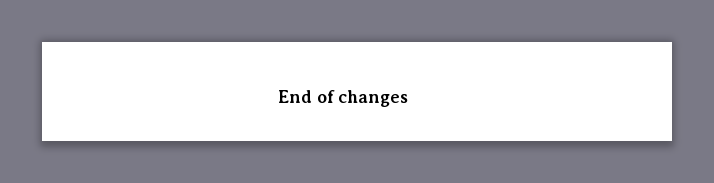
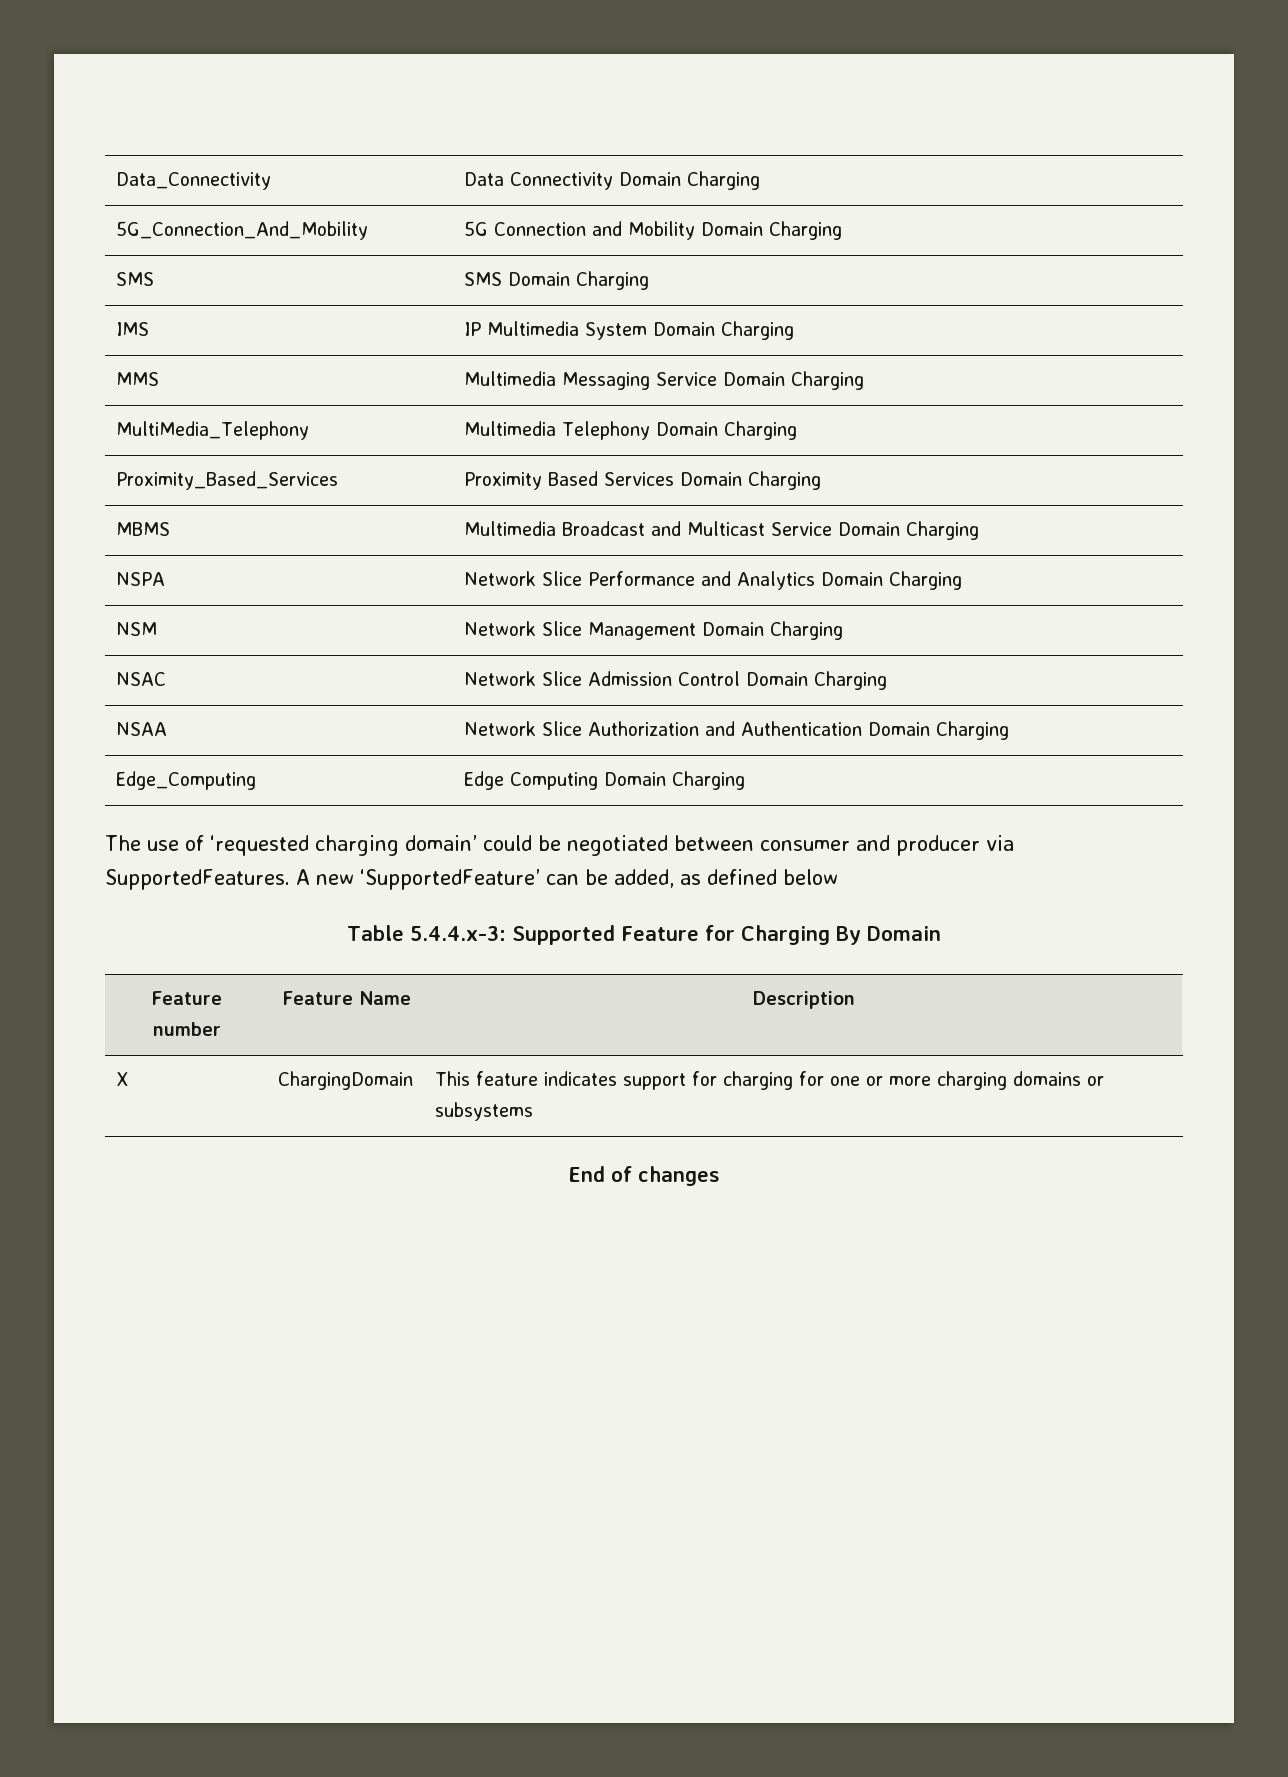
(277, 96) none -> [115,172,271,190] [463,171,760,190] [115,221,368,240] [463,221,842,240] [115,272,154,286] [463,271,649,290] [115,322,149,336] [463,321,794,340] [115,372,159,386] [463,371,864,390] [115,421,309,440] [463,421,797,440] [115,471,338,490] [463,471,821,490] [115,522,170,536] [463,521,979,540] [115,572,165,586] [463,571,962,590] [115,622,157,636] [463,621,843,640] [115,672,166,686] [463,671,887,690] [115,722,167,736] [463,721,1009,740] [115,771,256,790] [463,771,745,790] [105,835,1014,856] [105,869,838,890] [347,925,941,945] [151,991,222,1005] [152,1022,221,1036] [281,991,411,1005] [752,991,855,1009] [115,1072,128,1086] [277,1071,413,1090] [434,1071,1104,1090] [434,1102,533,1121] Data_Connectivity | Data Connectivity Domain Charging // 5G_Connection_And_Mobility | 5G Connection and Mobility Domain Charging // SMS | SMS Domain Charging // IMS | IP Multimedia System Domain Charging // MMS | Multimedia Messaging Service Domain Charging // MultiMedia_Telephony | Multimedia Telephony Domain Charging // Proximity_Based_Services | Proximity Based Services Domain Charging // MBMS | Multimedia Broadcast and Multicast Service Domain Charging // NSPA | Network Slice Performance and Analytics Domain Charging // NSM | Network Slice Management Domain Charging // NSAC | Network Slice Admission Control Domain Charging // NSAA | Network Slice Authorization and Authentication Domain Charging // Edge_Computing | Edge Computing Domain Charging // The use of ‘requested charging domain’ could be negotiated between consumer and producer via SupportedFeatures. A new ‘SupportedFeature’ can be added, as defined below // Table 5.4.4.x-3: Supported Feature for Charging By Domain // Feature number | Feature Name | Description // X | ChargingDomain | This feature indicates support for charging for one or more charging domains or subsystems //

